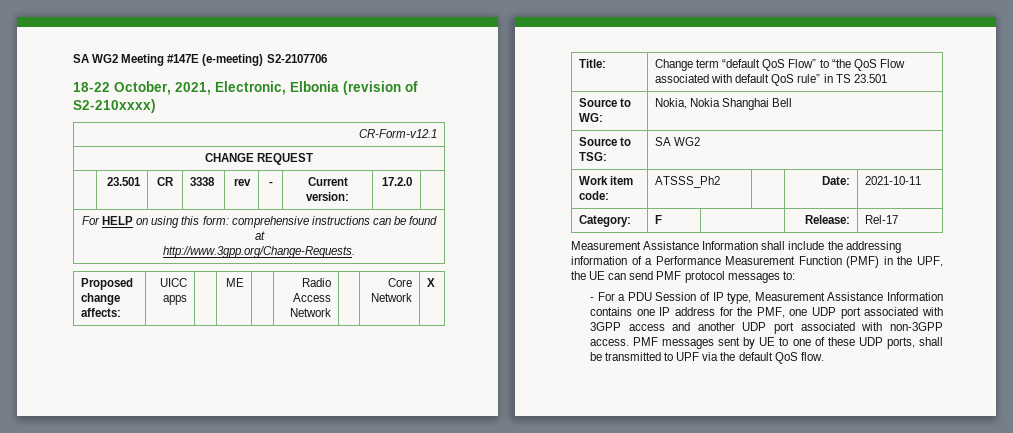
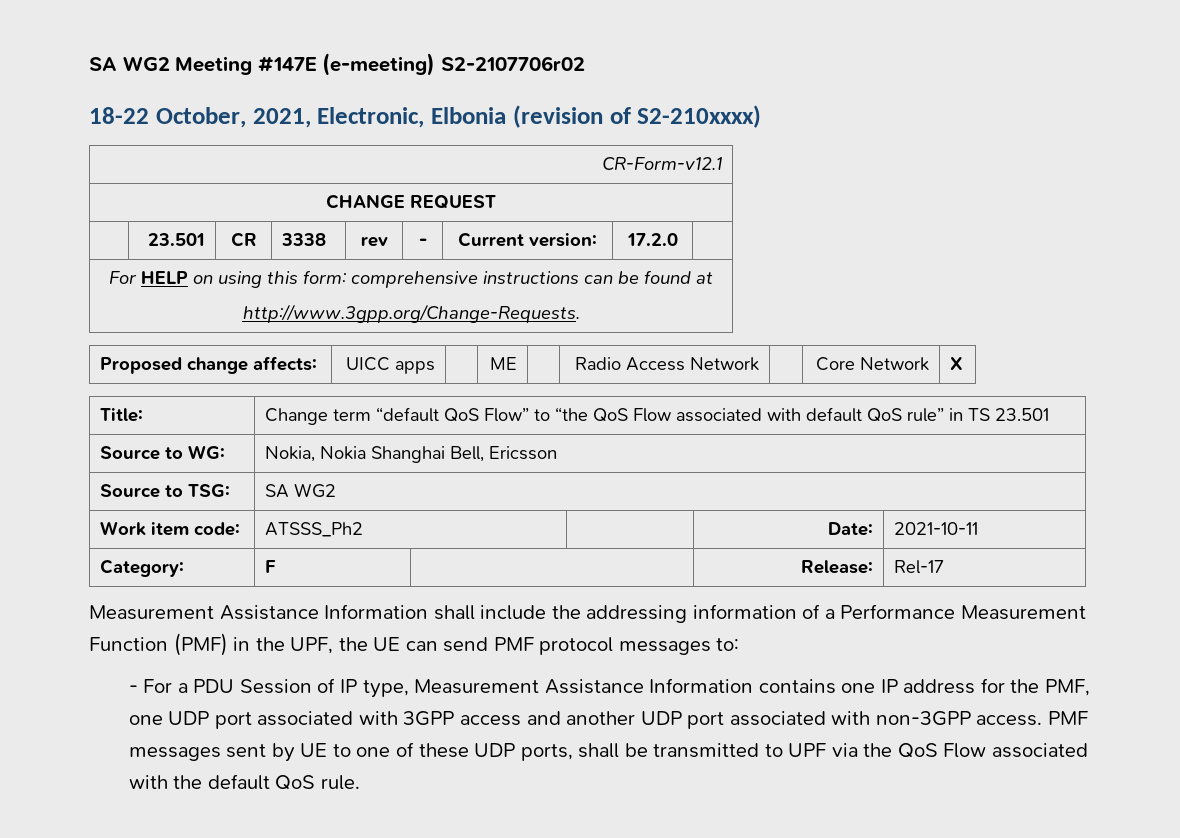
[266,54,327,63] S2-2107706 -> [440,56,585,71] S2-2107706r02
[772,98,793,107] Bell -> [450,446,558,462] Bell, Ericsson
[738,352,824,364] default QoS flow. -> [897,743,1088,758] [128,774,360,790] QoS Flow associated with the default QoS rule.

